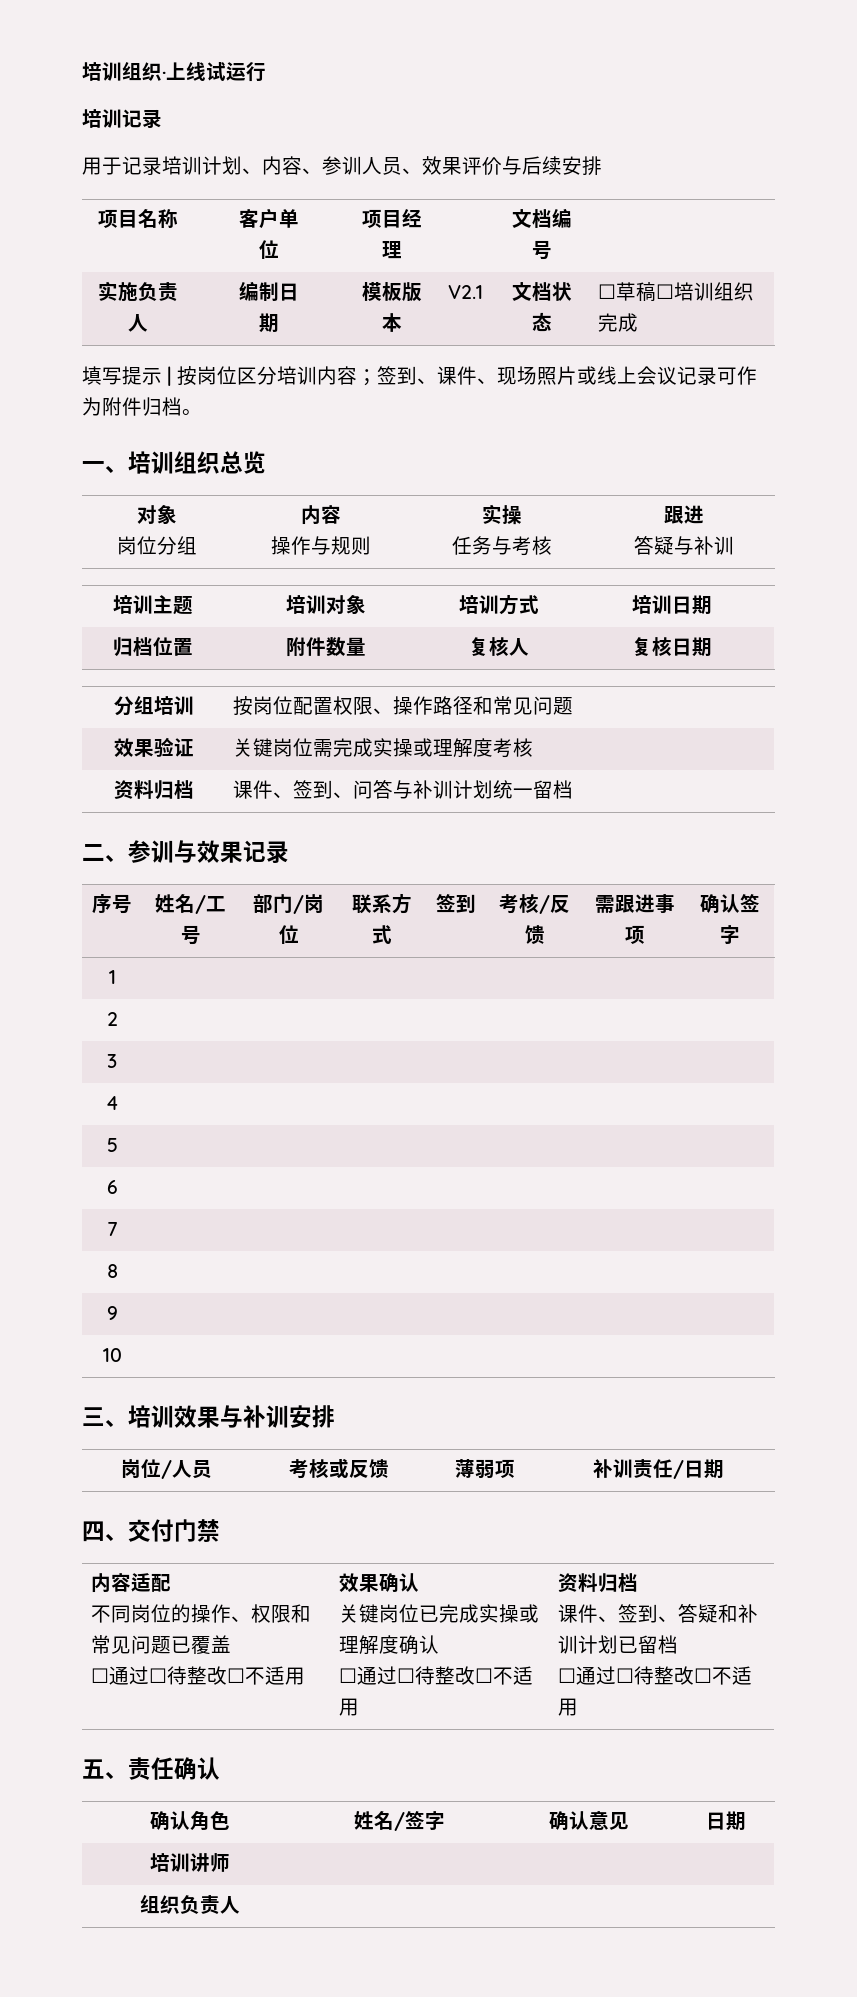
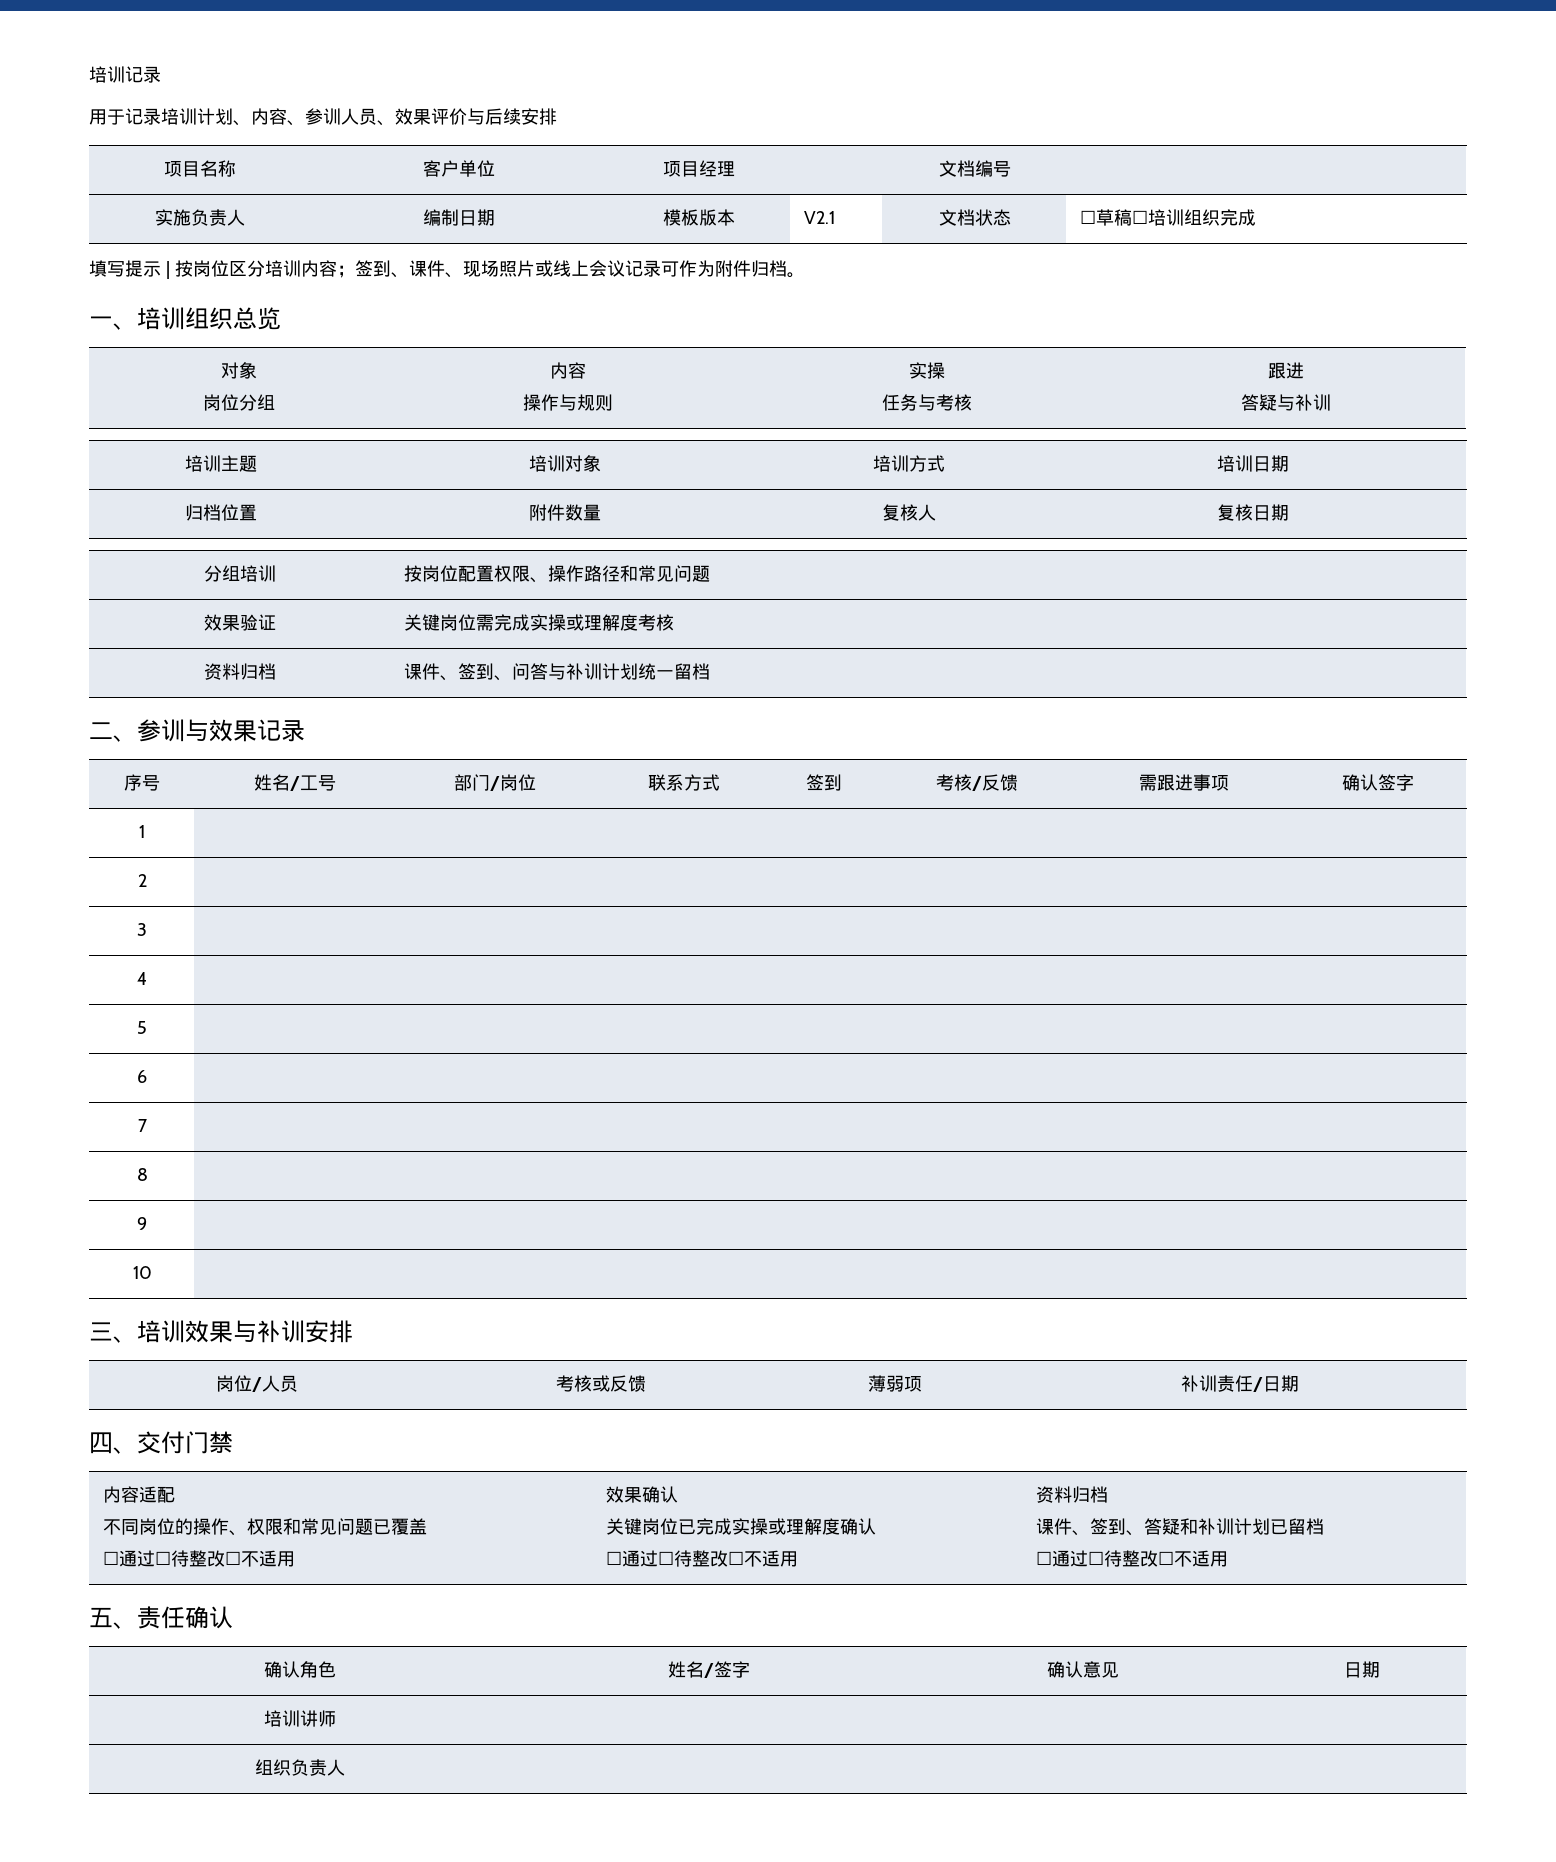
[82,62,266,82] [82,109,122,128] 培训组织·上线试运行 // 培训 -> [89,66,125,83] 培训

